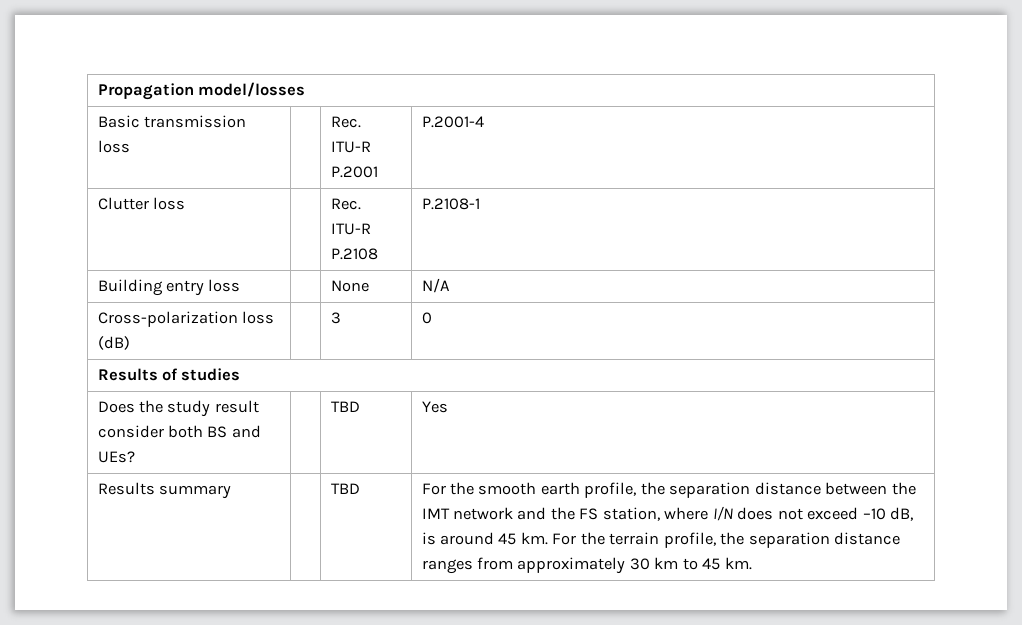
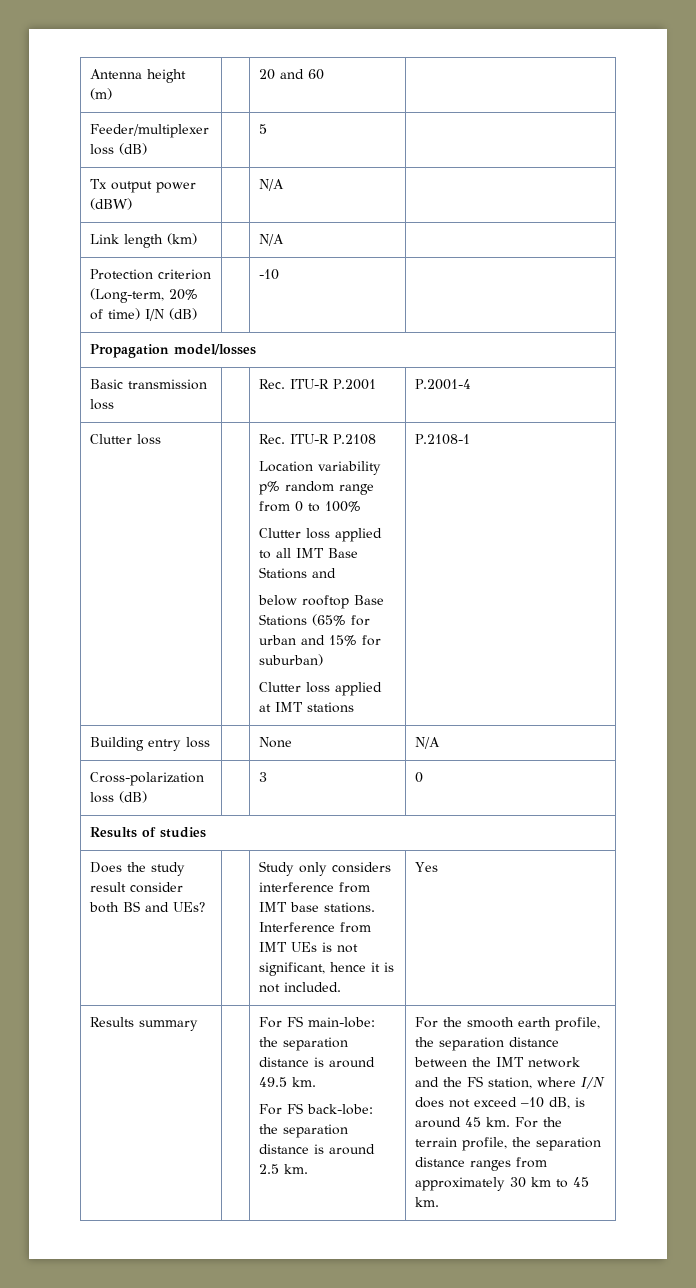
(97, 91) none -> [90,69,187,83] [90,88,113,100] [259,69,325,80] [90,124,210,138] [90,143,148,155] [259,124,268,134] [90,179,197,193] [90,198,133,210] [259,179,285,191] [90,233,198,248] [259,234,285,246] [90,269,212,280] [90,288,199,303] [90,308,198,321] [259,269,280,280] Antenna height (m) | | 20 and 60 | // Feeder/multiplexer loss (dB) | | 5 | // Tx output power (dBW) | | N/A | // Link length (km) | | N/A | // Protection criterion (Long-term, 20% of time) I/N (dB) | | -10 | //
(378, 254) none -> [259,461,382,475] [259,481,375,495] [259,501,362,512] [259,528,383,542] [259,548,359,559] [259,567,337,579] [258,595,385,609] [259,614,371,626] [259,635,382,646] [259,654,324,666] [259,682,383,696] [259,702,355,713] // Location variability p% random range from 0 to 100% // Clutter loss applied to all IMT Base Stations and // below rooftop Base Stations (65% for urban and 15% for suburban) // Clutter loss applied at IMT stations
[330,401,360,412] [421,401,448,413] [97,482,231,499] [330,483,360,494] TBD | Yes // Results summary | | TBD -> [259,861,392,876] [259,882,371,893] [259,902,376,913] [259,922,372,933] [259,942,359,953] [259,962,395,976] [259,982,342,993] [415,862,439,872] [90,1017,199,1031] [259,1016,376,1028] [259,1037,349,1051] [259,1057,376,1068] [259,1077,317,1087] [259,1103,374,1115] [259,1124,349,1138] [259,1144,376,1155] [259,1164,309,1174] Study only considers interference from IMT base stations. Interference from IMT UEs is not significant, hence it is not included. | Yes // Results summary | | For FS main-lobe: the separation distance is around 49.5 km. // For FS back-lobe: the separation distance is around 2.5 km.

